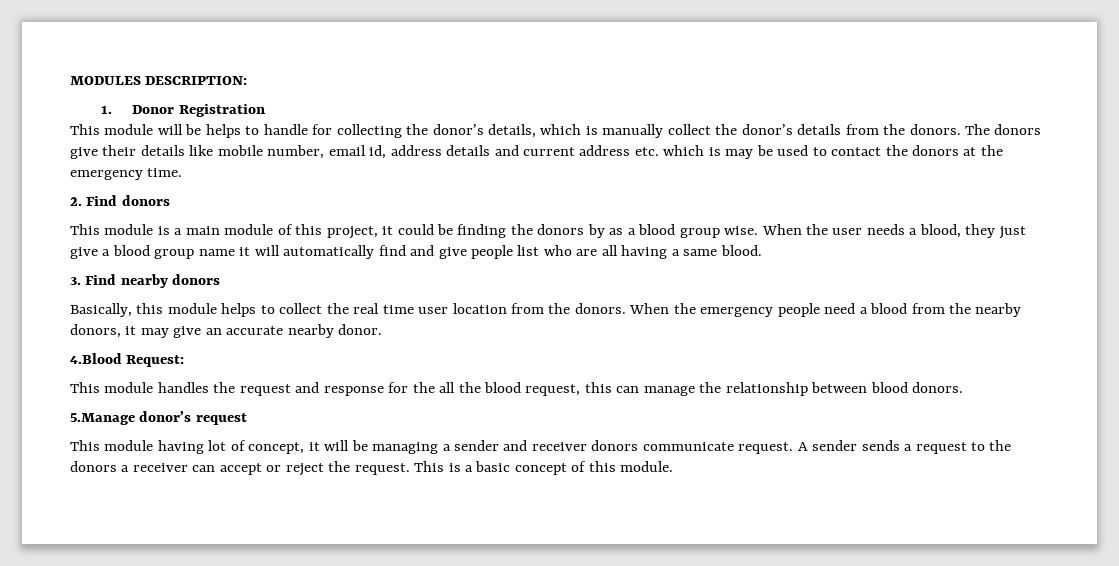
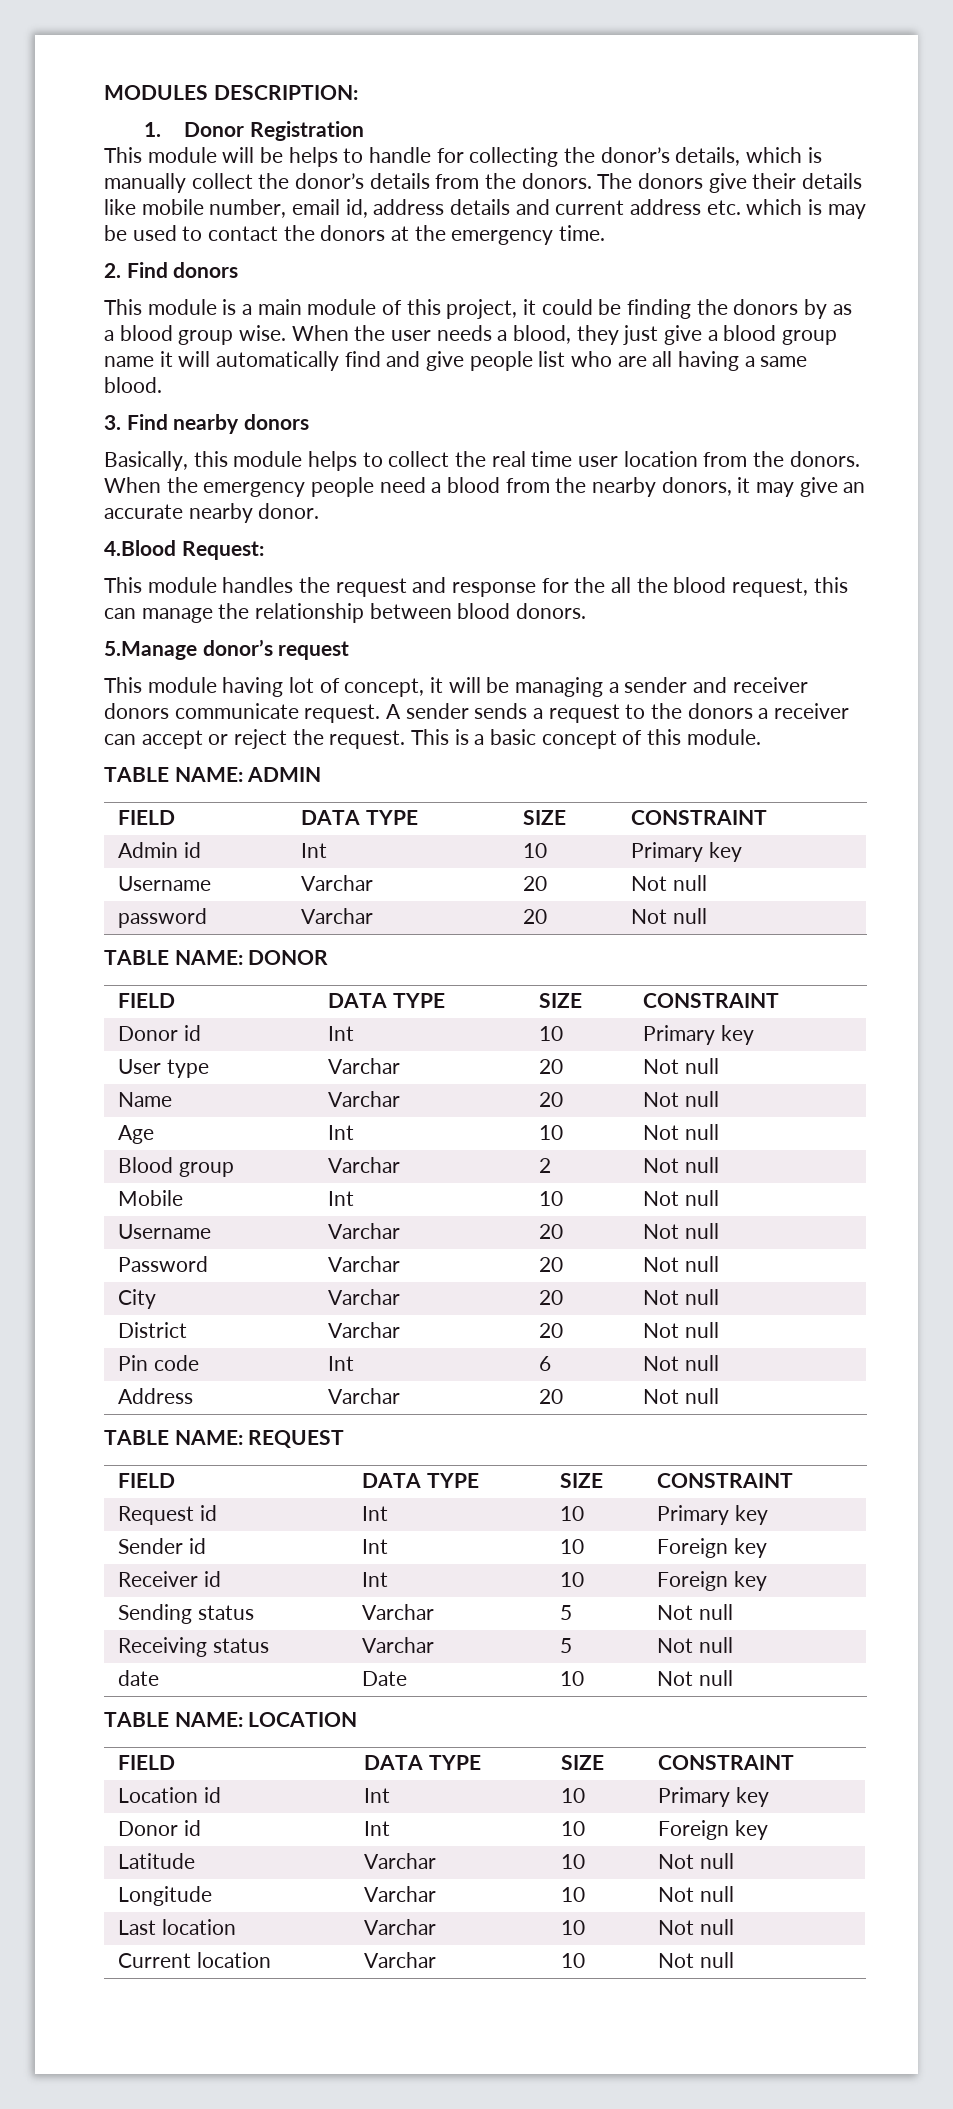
(674, 466) none -> [104,767,322,782] [117,810,175,825] [300,810,418,825] [522,810,566,825] [630,810,767,825] [117,842,201,858] [300,843,327,858] [522,843,547,858] [630,842,742,862] [117,876,211,891] [300,875,373,891] [522,876,547,891] [630,875,707,891] [117,908,207,928] [300,908,373,924] [522,909,547,924] [630,908,707,924] [104,950,329,965] [117,993,175,1008] [327,993,445,1008] [538,993,582,1008] [642,993,779,1008] [117,1025,201,1041] [327,1026,354,1041] [538,1026,563,1041] [642,1025,754,1045] [117,1059,209,1078] [327,1058,400,1074] [538,1059,563,1074] [642,1058,719,1074] [117,1092,172,1107] [327,1091,400,1107] [538,1092,563,1107] [642,1091,719,1107] [117,1125,154,1144] [327,1125,354,1140] [538,1125,563,1140] [642,1124,719,1140] [117,1157,234,1177] [327,1157,400,1173] [538,1158,551,1173] [642,1157,719,1173] [117,1190,183,1206] [327,1191,354,1206] [538,1191,563,1206] [642,1190,719,1206] [117,1224,211,1239] [327,1223,400,1239] [538,1224,563,1239] [642,1223,719,1239] [117,1256,208,1272] [327,1256,400,1272] [538,1257,563,1272] [642,1256,719,1272] [117,1289,156,1309] [327,1289,400,1305] [538,1290,563,1305] [642,1289,719,1305] [117,1322,187,1338] [327,1322,400,1338] [538,1323,563,1338] [642,1322,719,1338] [117,1355,199,1371] [327,1356,354,1371] [538,1356,551,1371] [642,1355,719,1371] [117,1388,193,1404] [327,1388,400,1404] [538,1389,563,1404] [642,1388,719,1404] [104,1430,345,1448] [117,1473,175,1488] [361,1473,479,1488] [559,1473,603,1488] [656,1473,793,1488] [117,1505,217,1525] [361,1506,388,1521] [559,1506,584,1521] [656,1505,768,1525] [117,1538,206,1554] [361,1539,388,1554] [559,1539,584,1554] [656,1538,767,1558] [117,1571,221,1587] [361,1572,388,1587] [559,1572,584,1587] [656,1571,767,1591] [117,1604,254,1624] [361,1604,434,1620] [559,1605,572,1620] [656,1604,733,1620] [117,1637,269,1657] [361,1637,434,1653] [559,1638,572,1653] [656,1637,733,1653] [117,1670,159,1686] [361,1671,407,1686] [559,1671,584,1686] [656,1670,733,1686] [104,1712,358,1727] [117,1755,175,1770] [363,1755,481,1770] [560,1755,604,1770] [657,1755,794,1770] [117,1787,221,1803] [363,1788,390,1803] [560,1788,585,1803] [657,1787,769,1807] [117,1820,201,1836] [363,1821,390,1836] [560,1821,585,1836] [657,1820,768,1840] [117,1853,195,1869] [363,1853,436,1869] [560,1854,585,1869] [657,1853,734,1869] [117,1886,212,1906] [363,1886,436,1902] [560,1887,585,1902] [657,1886,734,1902] [117,1919,236,1935] [363,1919,436,1935] [560,1920,585,1935] [657,1919,734,1935] [117,1952,271,1968] [363,1952,436,1968] [560,1953,585,1968] [657,1952,734,1968] // TABLE NAME: ADMIN // FIELD | DATA TYPE | SIZE | CONSTRAINT // Admin id | Int | 10 | Primary key // Username | Varchar | 20 | Not null // password | Varchar | 20 | Not null // TABLE NAME: DONOR // FIELD | DATA TYPE | SIZE | CONSTRAINT // Donor id | Int | 10 | Primary key // User type | Varchar | 20 | Not null // Name | Varchar | 20 | Not null // Age | Int | 10 | Not null // Blood group | Varchar | 2 | Not null // Mobile | Int | 10 | Not null // Username | Varchar | 20 | Not null // Password | Varchar | 20 | Not null // City | Varchar | 20 | Not null // District | Varchar | 20 | Not null // Pin code | Int | 6 | Not null // Address | Varchar | 20 | Not null // TABLE NAME: REQUEST // FIELD | DATA TYPE | SIZE | CONSTRAINT // Request id | Int | 10 | Primary key // Sender id | Int | 10 | Foreign key // Receiver id | Int | 10 | Foreign key // Sending status | Varchar | 5 | Not null // Receiving status | Varchar | 5 | Not null // date | Date | 10 | Not null // TABLE NAME: LOCATION // FIELD | DATA TYPE | SIZE | CONSTRAINT // Location id | Int | 10 | Primary key // Donor id | Int | 10 | Foreign key // Latitude | Varchar | 10 | Not null // Longitude | Varchar | 10 | Not null // Last location | Varchar | 10 | Not null // Current location | Varchar | 10 | Not null

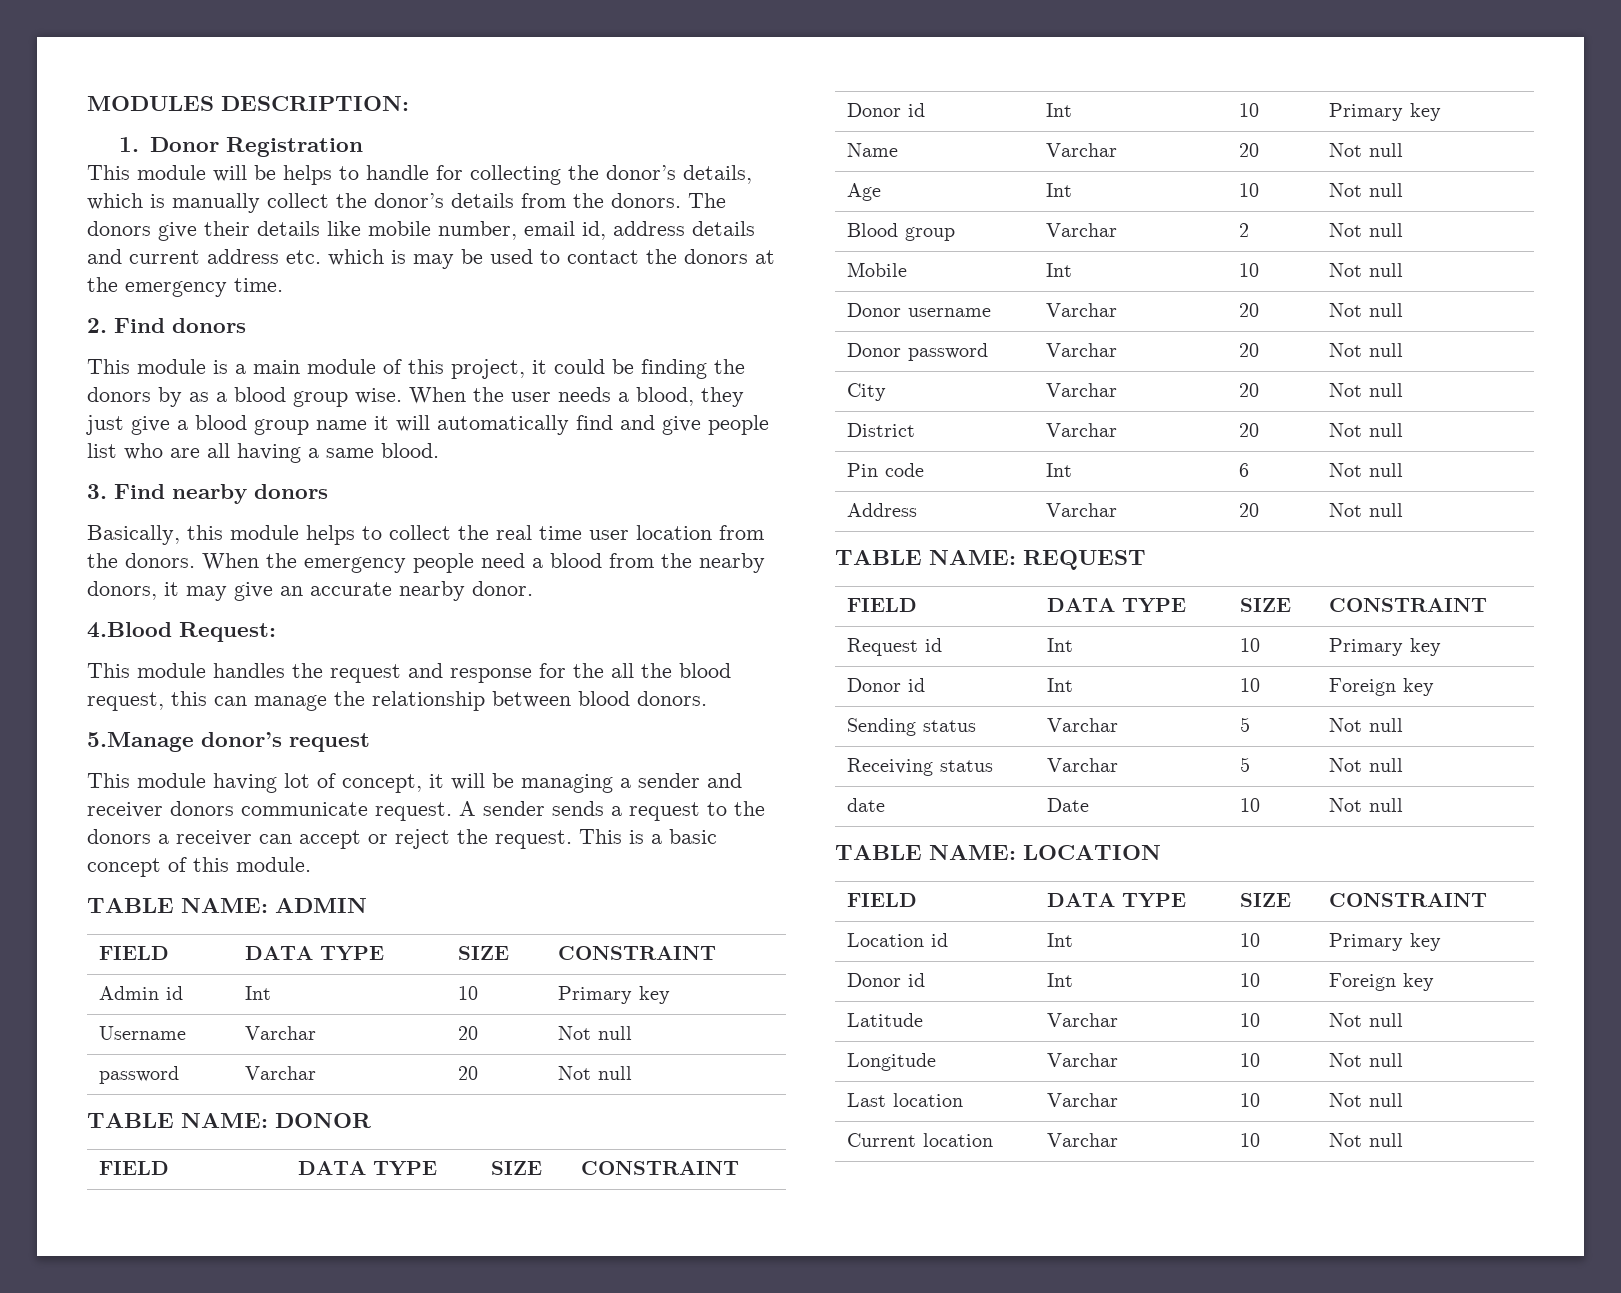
[117,1059,209,1078] [327,1058,400,1074] [538,1059,563,1074] [642,1058,719,1074] // User type | Varchar | 20 | Not null -> (1441, 112) none
[117,1224,211,1239] [327,1223,400,1239] [538,1224,563,1239] [642,1223,719,1239] [117,1256,208,1272] Username | Varchar | 20 | Not null // Password -> [846,303,991,317] [1045,303,1117,317] [1238,303,1259,317] [1328,303,1403,317] [846,343,988,361] Donor username | Varchar | 20 | Not null // Donor password
[117,1538,206,1554] [361,1539,388,1554] [559,1539,584,1554] [656,1538,767,1558] [117,1571,198,1587] Sender id | Int | 10 | Foreign key // Receiver -> [846,678,901,692] Donor

